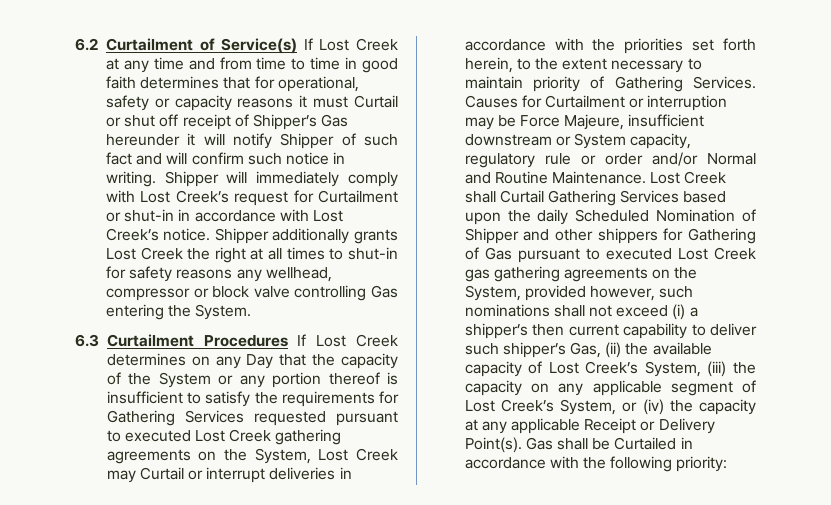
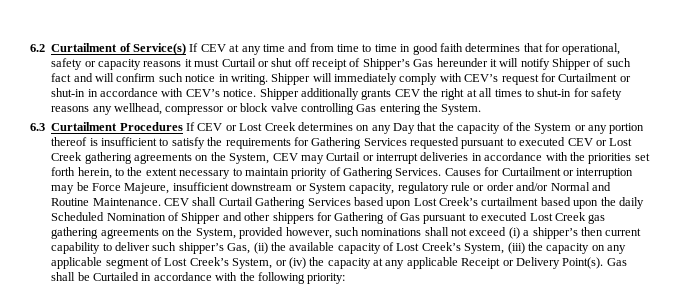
[319,38,398,51] Lost Creek -> [200,44,226,52] CEV
[140,190,229,203] Lost Creek’s -> [464,74,499,82] CEV’s
[312,210,343,222] [105,228,159,241] Lost Creek’s -> [185,89,220,97] CEV’s
[105,247,183,260] Lost Creek -> [394,89,420,97] CEV
(307, 340) none -> [197,123,237,131] CEV or
(191, 436) none -> [567,138,607,146] CEV or
[318,448,398,461] Lost Creek -> [272,153,298,161] CEV
[650,171,727,184] Lost Creek -> [164,198,189,206] CEV
(501, 218) none -> [413,197,599,209] Lost Creek’s curtailment based upon

